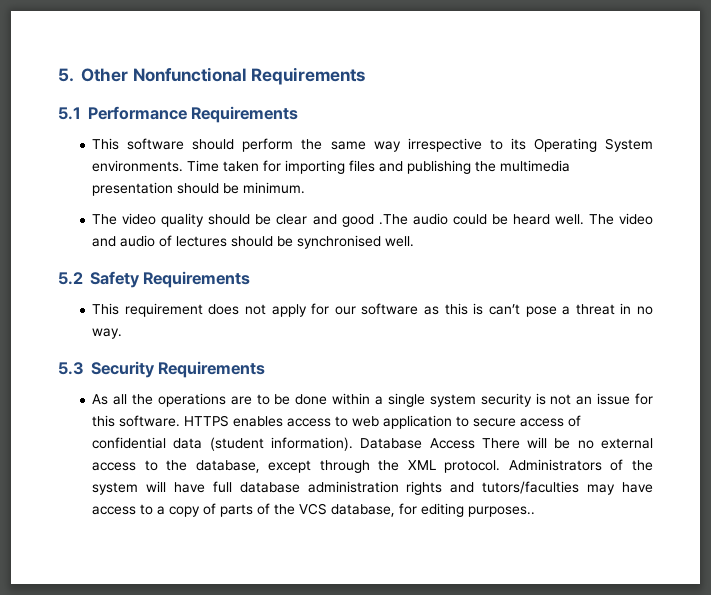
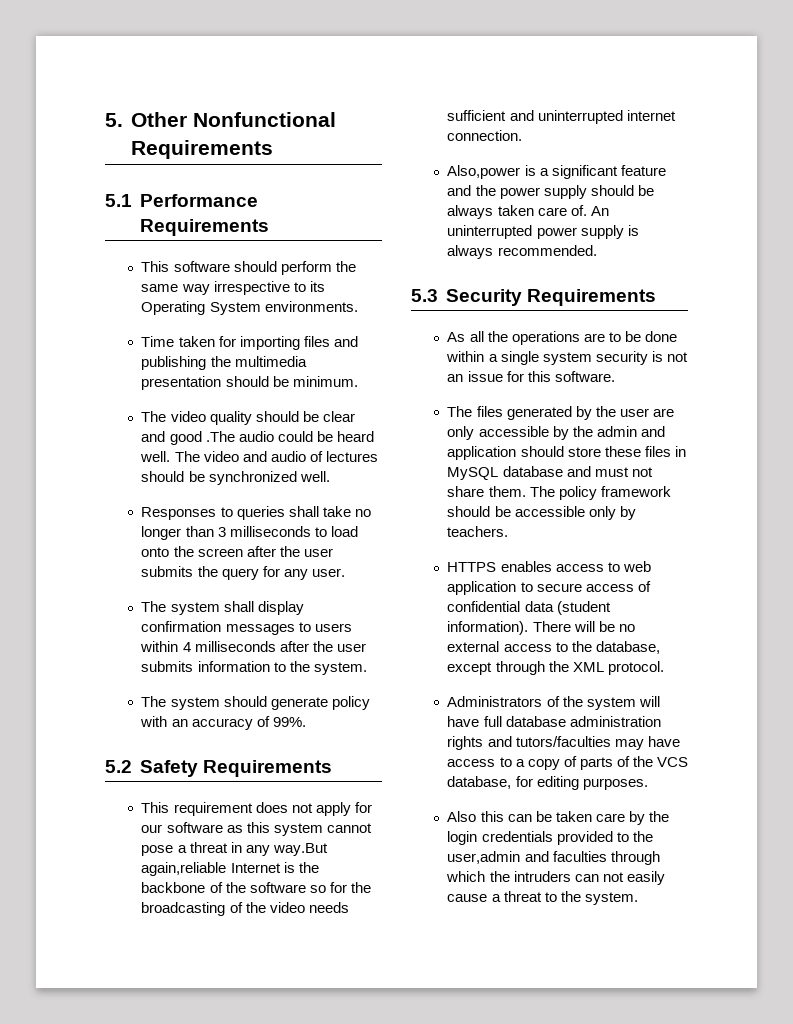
(184, 166) none -> (358, 306) //
[297,235,415,249] synchronised well. -> [208,471,330,485] [141,506,371,520] [141,526,358,540] [141,546,333,557] [141,566,345,580] [141,601,304,615] [141,621,352,635] [140,641,366,652] [141,661,367,675] [141,696,370,710] [140,716,306,730] synchronized well. // Responses to queries shall take no longer than 3 milliseconds to load onto the screen after the user submits the query for any user. // The system shall display confirmation messages to users within 4 milliseconds after the user submits information to the system. // The system should generate policy with an accuracy of 99%.
[473,303,520,315] is can’t -> [273,823,372,836] system cannot
[636,306,653,315] [92,328,123,339] no way. -> [245,843,328,856] [141,862,319,876] [141,882,371,893] [141,902,349,916] [447,110,676,124] [447,130,523,141] [447,165,666,179] [447,185,654,199] [447,205,609,219] [447,225,639,239] [447,245,597,259] any way.But again,reliable Internet is the backbone of the software so for the broadcasting of the video needs sufficient and uninterrupted internet connection. // Also,power is a significant feature and the power supply should be always taken care of. An uninterrupted power supply is always recommended.
(181, 421) none -> [447,406,674,420] [447,426,665,440] [447,446,686,460] [447,466,653,480] [447,486,671,500] [447,506,636,520] [447,526,509,537] // The files generated by the user are only accessible by the admin and application should store these files in MySQL database and must not share them. The policy framework should be accessible only by teachers. //
[360,438,475,449] Database Access -> (529, 628) none
(501, 466) none -> (664, 668) //
[468,506,536,517] purposes.. -> [582,778,648,790] [447,811,669,825] [447,831,653,845] [447,851,660,865] [446,871,665,885] [447,891,638,905] purposes. // Also this can be taken care by the login credentials provided to the user,admin and faculties through which the intruders can not easily cause a threat to the system.

